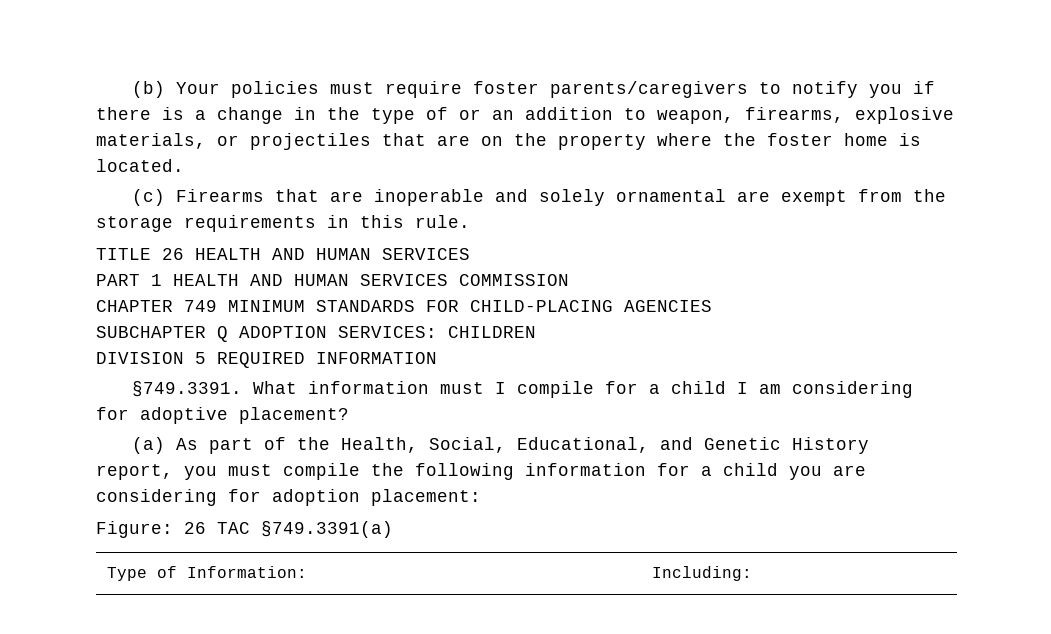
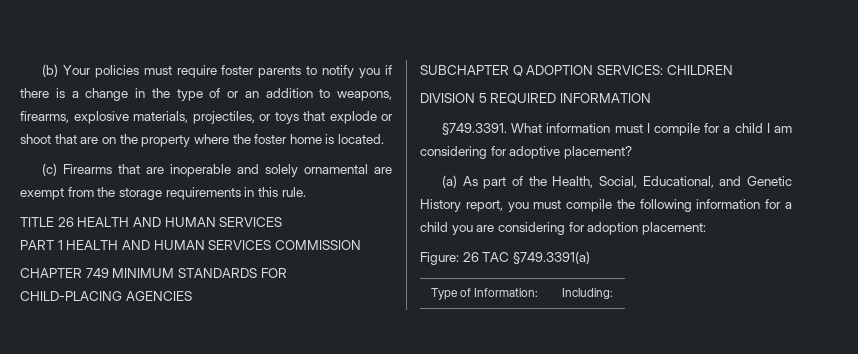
[550,81,749,98] parents/caregivers -> [258,66,302,78] parents
[657,110,734,124] weapon, -> [337,91,392,101] weapons,
[217,133,371,150] or projectiles -> [192,111,393,124] [20,134,51,144] projectiles, or toys that explode or shoot

